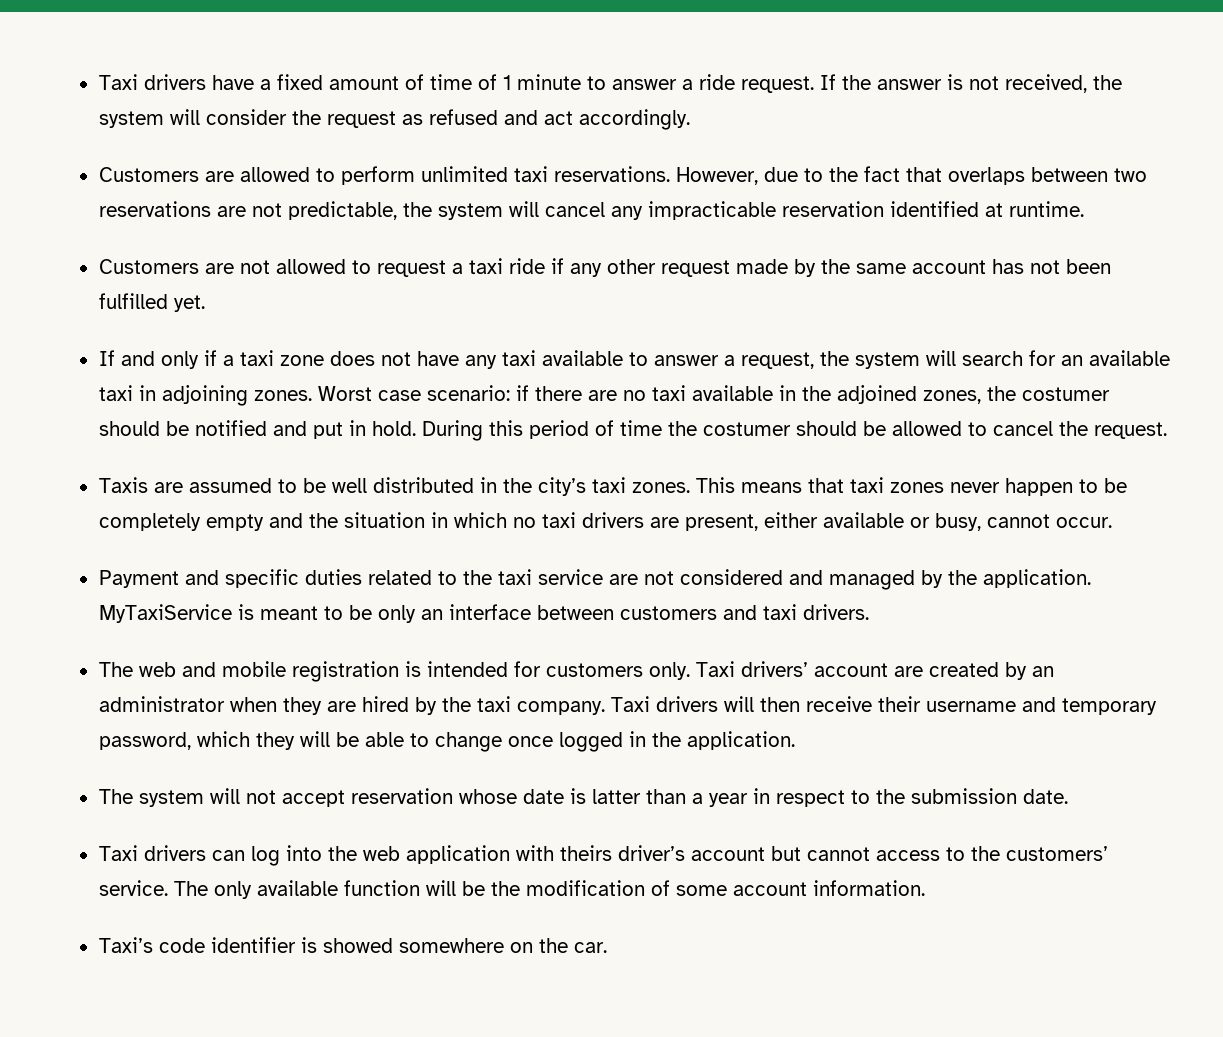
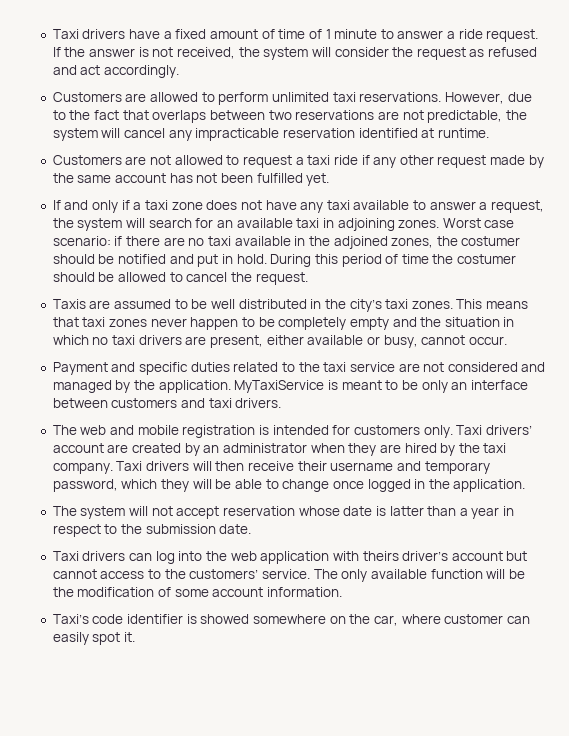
[573,942,607,953] car. -> [373,614,530,626] [52,632,135,645] car, where customer can easily spot it.

